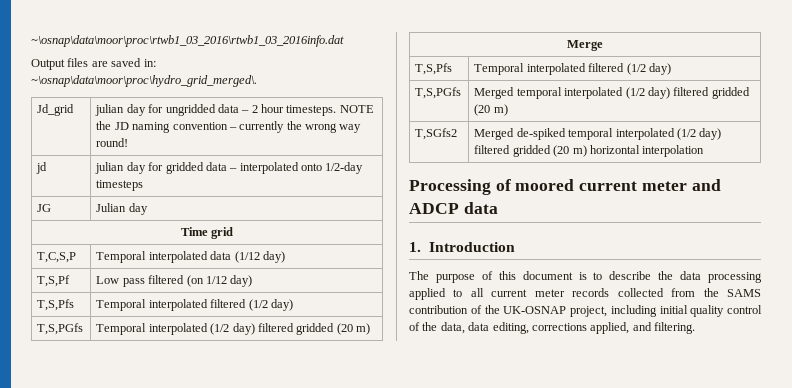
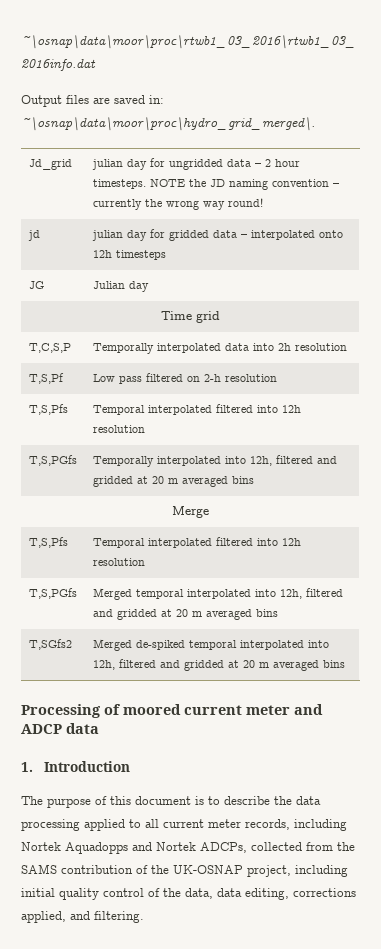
[325,162,364,174] 1/2-day -> [92,250,112,258] 12h
[96,251,147,263] Temporal -> [92,343,154,354] Temporally
[234,251,285,263] (1/12 day) -> [252,343,347,351] into 2h resolution
[186,275,253,287] [37,299,75,311] [96,299,293,311] [37,323,84,335] [96,323,371,335] (on 1/12 day) // T,S,Pfs | Temporal interpolated filtered (1/2 day) // T,S,PGfs | Temporal interpolated (1/2 day) filtered gridded (20 m) -> [186,374,277,382] [28,404,68,415] [92,404,301,415] [92,425,145,433] [28,455,77,466] [92,455,337,467] [92,476,254,487] on 2-h resolution // T,S,Pfs | Temporal interpolated filtered into 12h resolution // T,S,PGfs | Temporally interpolated into 12h, filtered and gridded at 20 m averaged bins
[626,63,671,75] (1/2 day) -> [256,538,301,546] [92,558,145,566] into 12h resolution
[625,87,750,99] [474,104,508,116] (1/2 day) filtered gridded (20 m) -> [254,588,343,599] [92,609,278,620] into 12h, filtered and gridded at 20 m averaged bins
[676,128,722,140] [474,145,705,157] (1/2 day) filtered gridded (20 m) horizontal interpolation -> [307,640,329,648] [92,659,345,671] into 12h, filtered and gridded at 20 m averaged bins
[572,288,610,297] records -> [245,819,347,831] [21,842,247,854] records, including Nortek Aquadopps and Nortek ADCPs,

